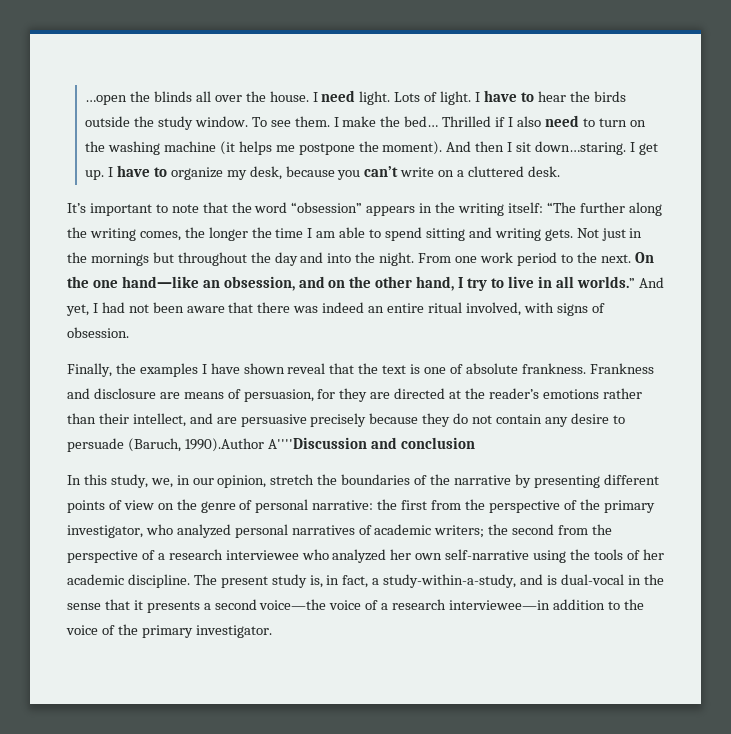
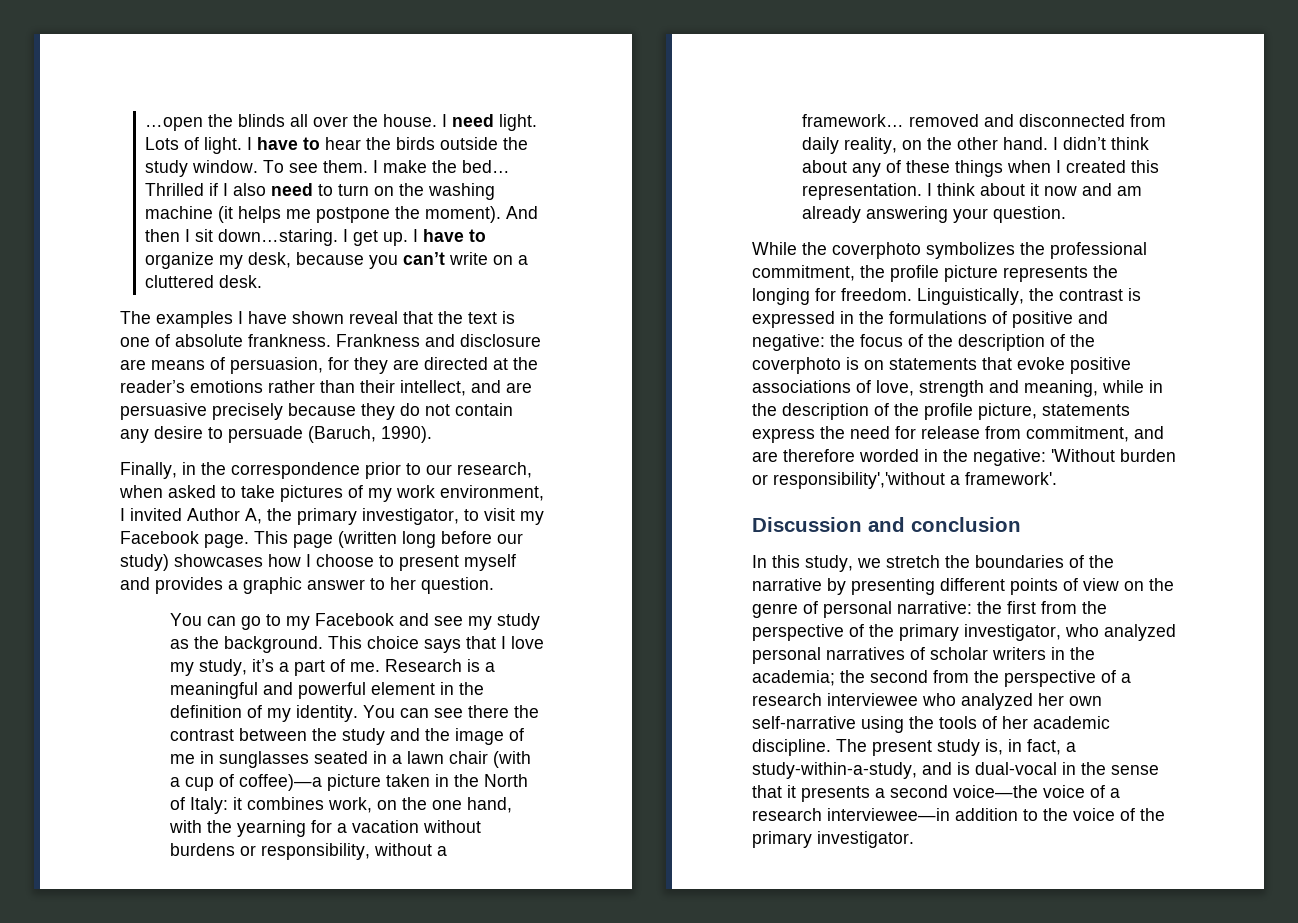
[67,202,662,216] [67,227,643,241] [67,252,654,266] [67,276,664,291] [66,302,605,316] [67,327,129,338] [67,363,136,377] It’s important to note that the word “obsession” appears in the writing itself: “The further along the writing comes, the longer the time I am able to spend sitting and writing gets. Not just in the mornings but throughout the day and into the night. From one work period to the next. On the one hand—like an obsession, and on the other hand, I try to live in all worlds.” And yet, I had not been aware that there was indeed an entire ritual involved, with signs of obsession. // Finally, the -> [120,311,151,324] The
[184,437,367,452] 1990).Author A''''Discussion -> [381,426,432,443] [120,462,532,479] [119,485,544,502] [120,508,544,525] [120,531,523,548] [120,554,516,571] [120,577,494,594] [170,613,541,630] [170,636,545,653] [170,659,496,676] [170,682,485,699] [170,705,540,722] [170,728,525,745] [170,751,532,768] [170,774,529,791] [170,797,513,814] [169,820,482,837] [170,843,448,860] [802,114,1167,127] [802,137,1150,154] [802,160,1160,177] [802,183,1143,200] [802,206,1067,223] [752,242,1147,259] [752,265,1118,282] [752,288,1141,305] [752,311,1108,328] [752,334,1095,351] [752,357,1131,374] [752,380,1163,397] [752,403,1130,420] [752,426,1164,443] [752,449,1176,466] [752,472,1057,489] [752,517,862,532] 1990). // Finally, in the correspondence prior to our research, when asked to take pictures of my work environment, I invited Author A, the primary investigator, to visit my Facebook page. This page (written long before our study) showcases how I choose to present myself and provides a graphic answer to her question. // You can go to my Facebook and see my study as the background. This choice says that I love my study, it’s a part of me. Research is a meaningful and powerful element in the definition of my identity. You can see there the contrast between the study and the image of me in sunglasses seated in a lawn chair (with a cup of coffee)—a picture taken in the North of Italy: it combines work, on the one hand, with the yearning for a vacation without burdens or responsibility, without a framework… removed and disconnected from daily reality, on the other hand. I didn’t think about any of these things when I created this representation. I think about it now and am already answering your question. // While the coverphoto symbolizes the professional commitment, the profile picture represents the longing for freedom. Linguistically, the contrast is expressed in the formulations of positive and negative: the focus of the description of the coverphoto is on statements that evoke positive associations of love, strength and meaning, while in the description of the profile picture, statements express the need for release from commitment, and are therefore worded in the negative: 'Without burden or responsibility','without a framework'. // Discussion
[150,475,267,488] we, in our opinion, -> [857,558,881,568] we
[374,524,485,538] academic writers; -> [930,647,1095,660] [752,670,835,686] scholar writers in the academia;

